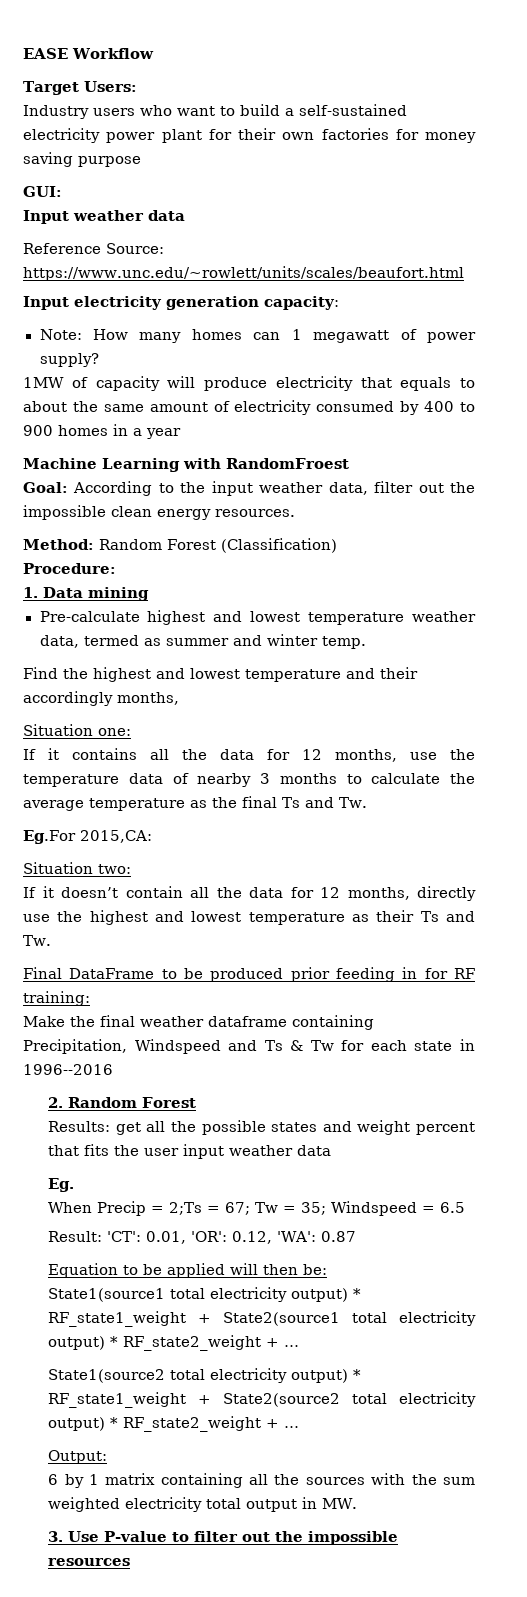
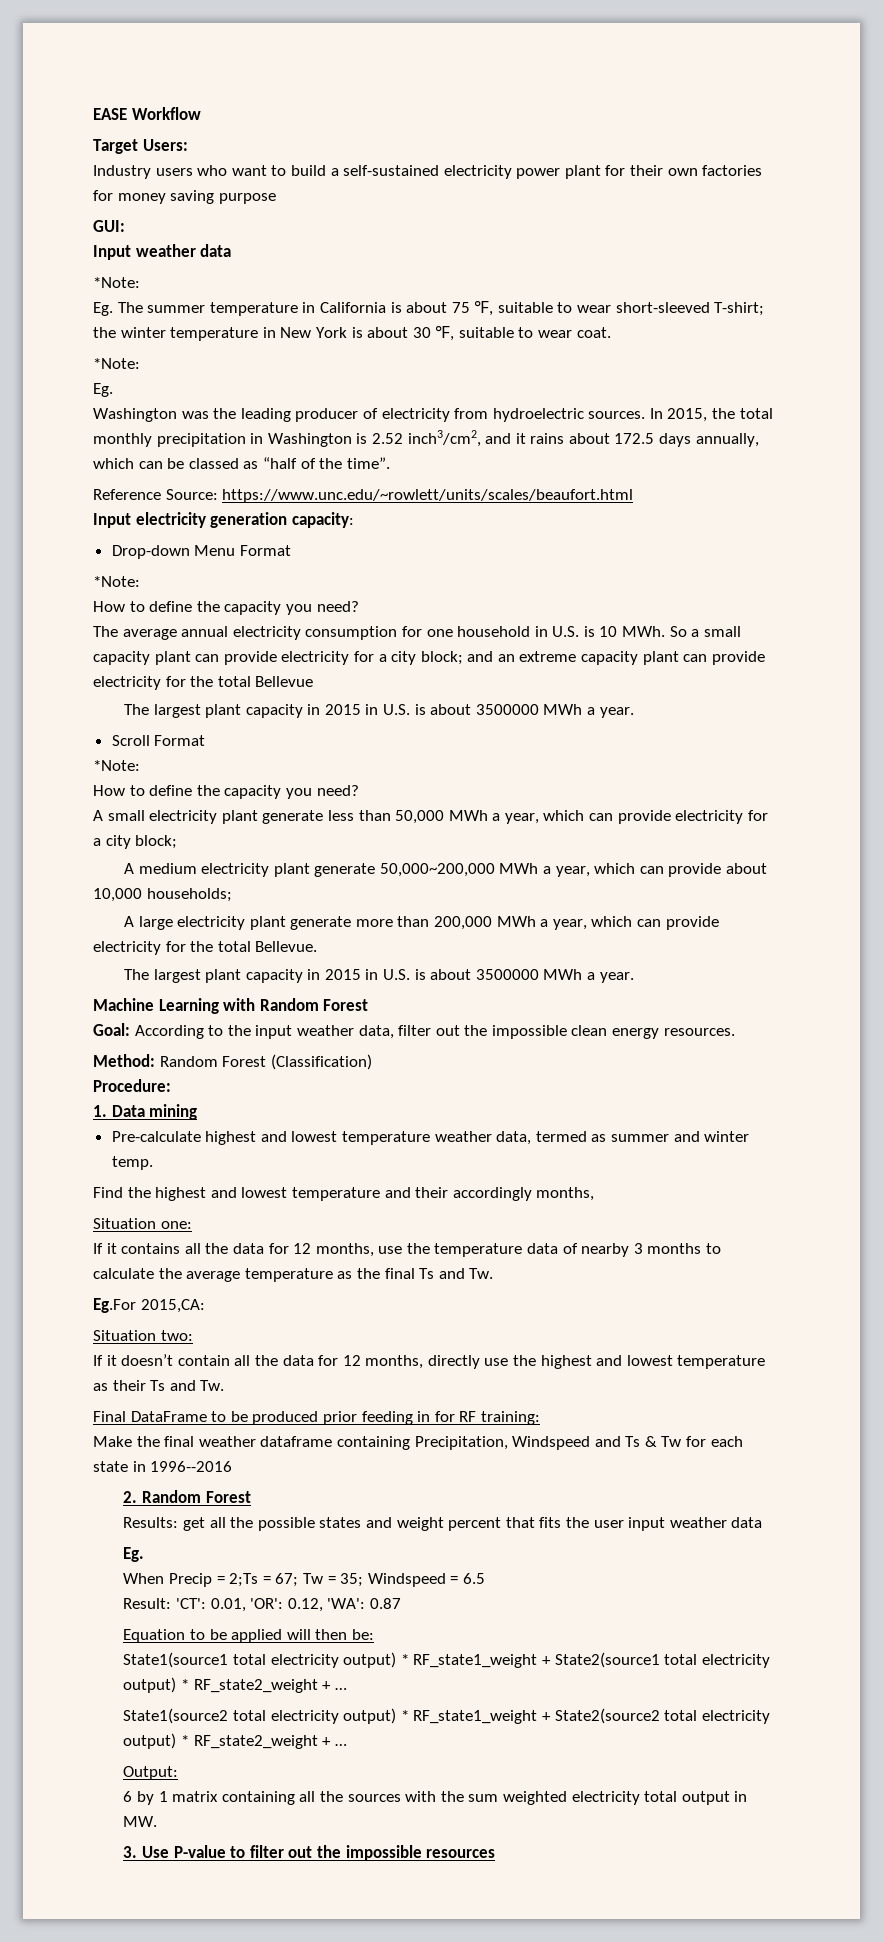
(185, 215) none -> [93,277,140,288] [93,300,765,316] [93,325,611,341] [93,358,140,369] [93,383,113,397] [93,408,773,422] [93,430,759,447] [93,457,390,469] // *Note: // Eg. The summer temperature in California is about 75 ℉, suitable to wear short-sleeved T-shirt; the winter temperature in New York is about 30 ℉, suitable to wear coat. // *Note: // Eg. // Washington was the leading producer of electricity from hydroelectric sources. In 2015, the total monthly precipitation in Washington is 2.52 inch3/cm2, and it rains about 172.5 days annually, which can be classed as “half of the time”.
[39,329,476,343] [39,353,99,367] [23,376,475,391] [23,400,476,415] [23,424,181,439] Note: How many homes can 1 megawatt of power supply? // 1MW of capacity will produce electricity that equals to about the same amount of electricity consumed by 400 to 900 homes in a year -> [111,545,291,559] [93,576,140,587] [93,601,359,615] [93,626,741,640] [93,651,765,665] [93,676,314,690] [123,704,634,718] [111,735,206,746] [93,760,140,771] [93,785,359,799] [93,810,768,824] [93,835,178,849] [123,863,768,877] [93,888,232,902] [123,916,719,930] [93,941,318,955] [123,969,634,983] Drop-down Menu Format // *Note: // How to define the capacity you need? // The average annual electricity consumption for one household in U.S. is 10 MWh. So a small capacity plant can provide electricity for a city block; and an extreme capacity plant can provide electricity for the total Bellevue // The largest plant capacity in 2015 in U.S. is about 3500000 MWh a year. // Scroll Format // *Note: // How to define the capacity you need? // A small electricity plant generate less than 50,000 MWh a year, which can provide electricity for a city block; // A medium electricity plant generate 50,000~200,000 MWh a year, which can provide about 10,000 households; // A large electricity plant generate more than 200,000 MWh a year, which can provide electricity for the total Bellevue. // The largest plant capacity in 2015 in U.S. is about 3500000 MWh a year.
[226,458,349,469] RandomFroest -> [259,998,369,1011] Random Forest

